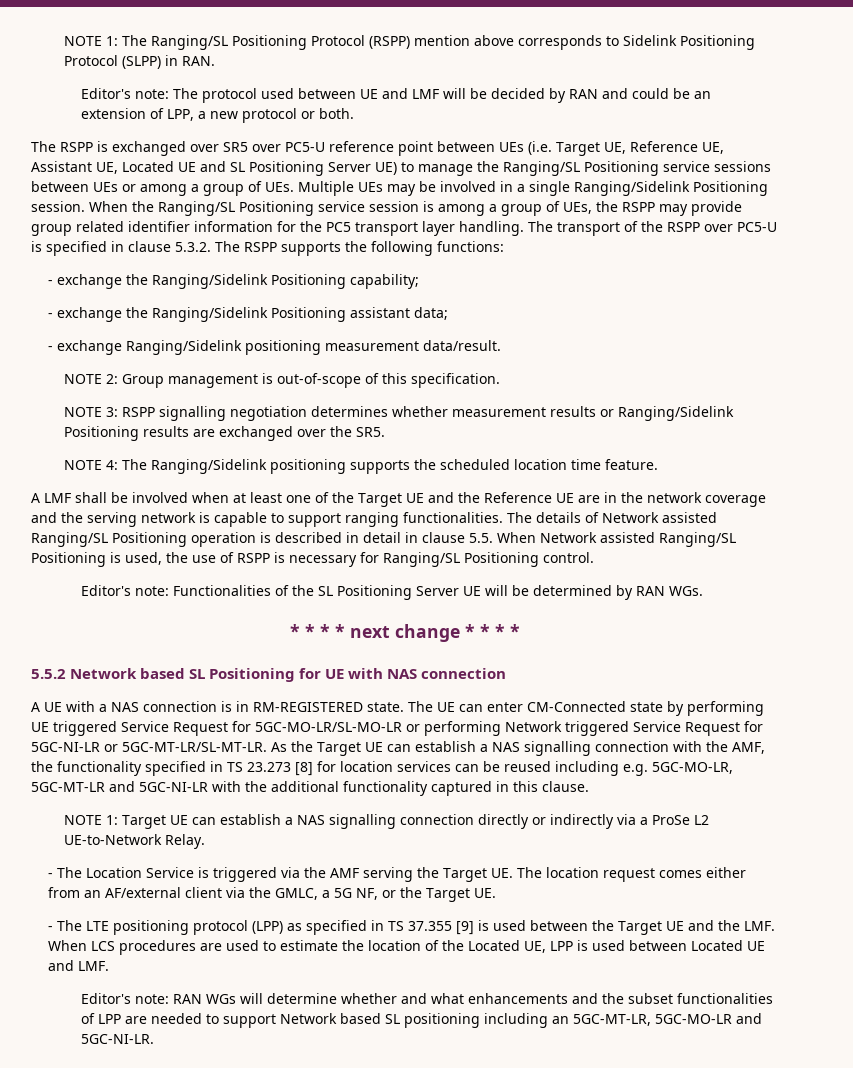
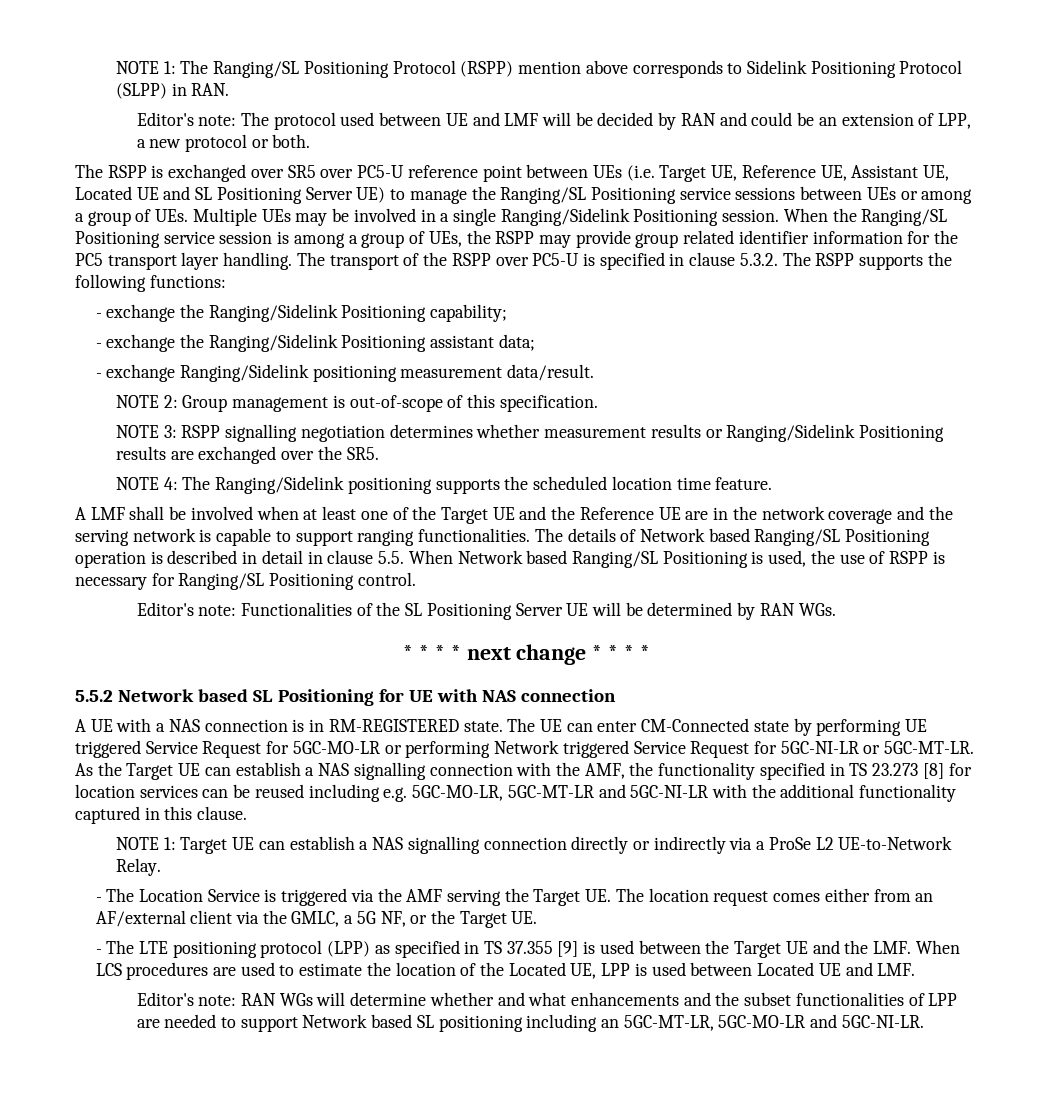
[662,512,717,523] assisted -> [708,528,750,542] based
[600,532,655,543] assisted -> [526,550,568,564] based
[255,722,402,732] 5GC-MO-LR/SL-MO-LR -> [292,741,380,754] 5GC-MO-LR
[122,742,267,752] 5GC-MT-LR/SL-MT-LR. -> [884,741,975,754] 5GC-MT-LR.

